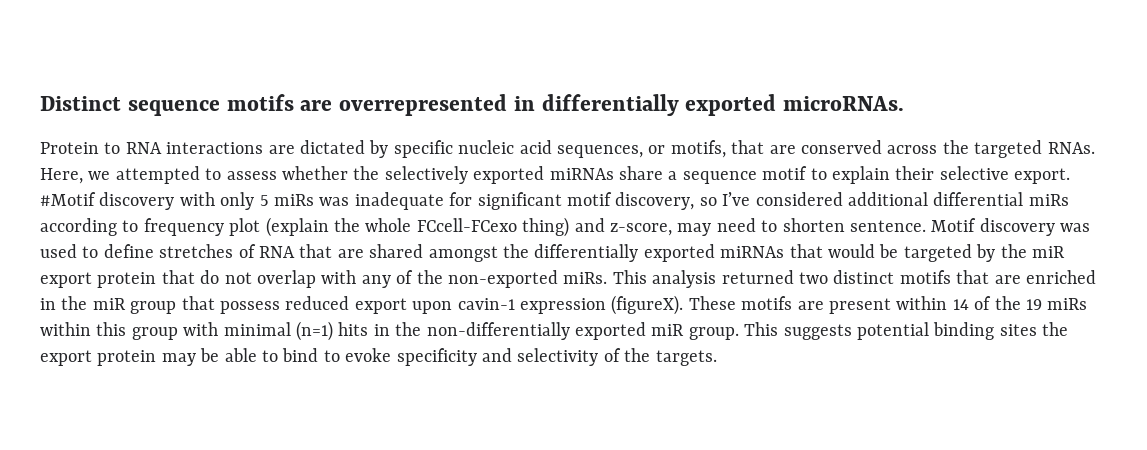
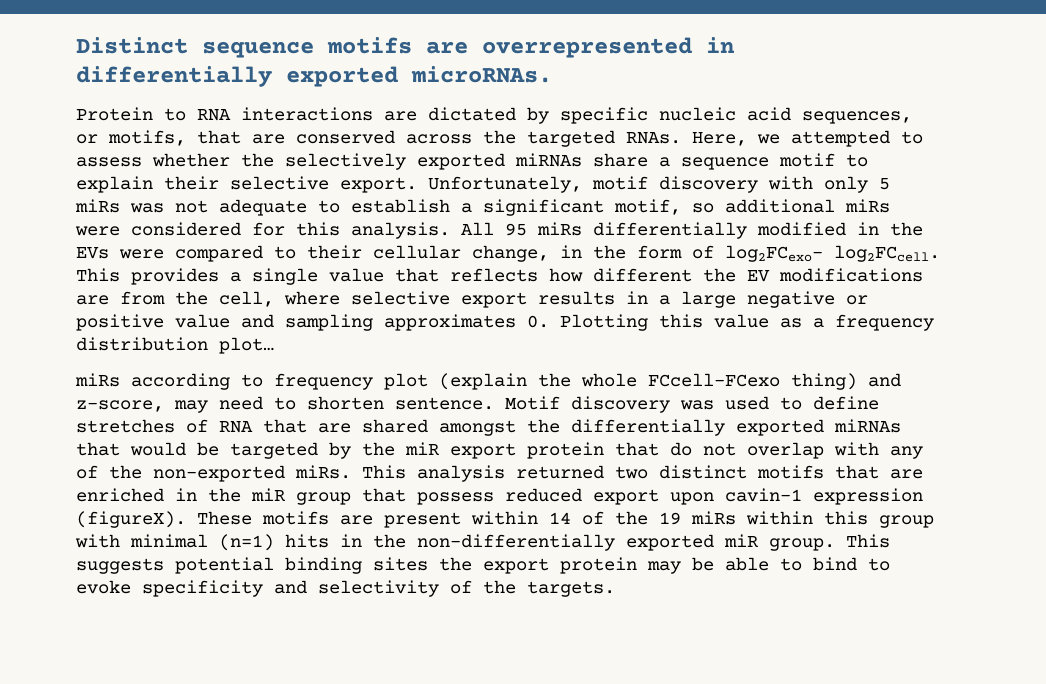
[40,192,96,206] #Motif -> [428,176,648,193] Unfortunately, motif
[354,192,1024,210] inadequate for significant motif discovery, so I’ve considered additional differential -> [175,199,890,216] [75,222,923,239] [76,245,940,262] [76,268,923,285] [76,291,868,308] [76,314,934,331] [76,337,274,354] not adequate to establish a significant motif, so additional miRs were considered for this analysis. All 95 miRs differentially modified in the EVs were compared to their cellular change, in the form of log2FCexo- log2FCcell. This provides a single value that reflects how different the EV modifications are from the cell, where selective export results in a large negative or positive value and sampling approximates 0. Plotting this value as a frequency distribution plot… //

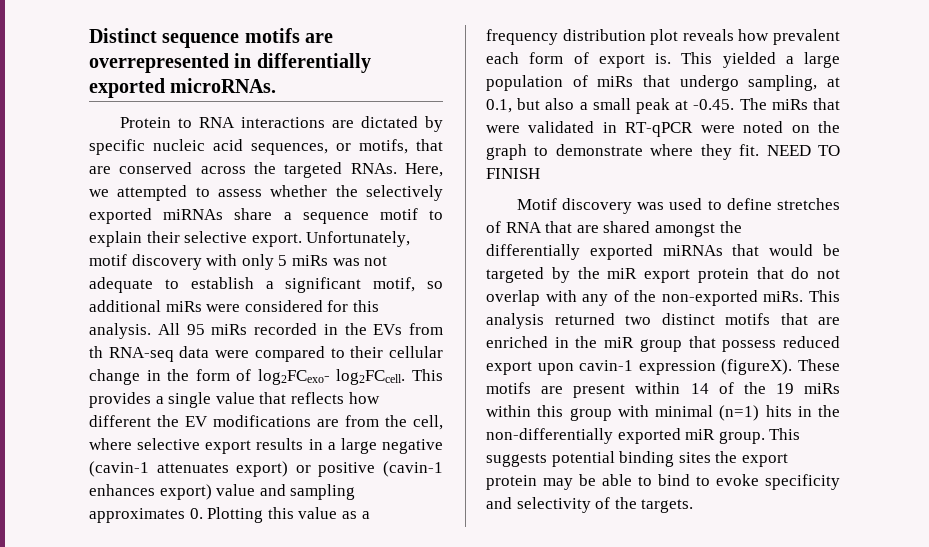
[593,222,846,239] differentially modified -> [254,323,317,335] recorded
(109, 253) none -> [409,323,443,335] [89,346,210,362] from th RNA-seq data
[472,245,549,262] change, -> [89,369,140,385] change
[846,295,868,305] [76,314,164,331] or positive -> [89,461,443,477] [89,484,212,500] (cavin-1 attenuates export) or positive (cavin-1 enhances export)
[219,337,274,354] [75,373,901,390] [76,396,494,413] plot… // miRs according to frequency plot (explain the whole FCcell-FCexo thing) and z-score, may need to shorten sentence. -> [650,29,840,45] [486,52,840,68] [486,75,840,91] [486,98,840,114] [486,121,840,137] [486,144,840,160] [486,168,540,179] plot reveals how prevalent each form of export is. This yielded a large population of miRs that undergo sampling, at 0.1, but also a small peak at -0.45. The miRs that were validated in RT-qPCR were noted on the graph to demonstrate where they fit. NEED TO FINISH //

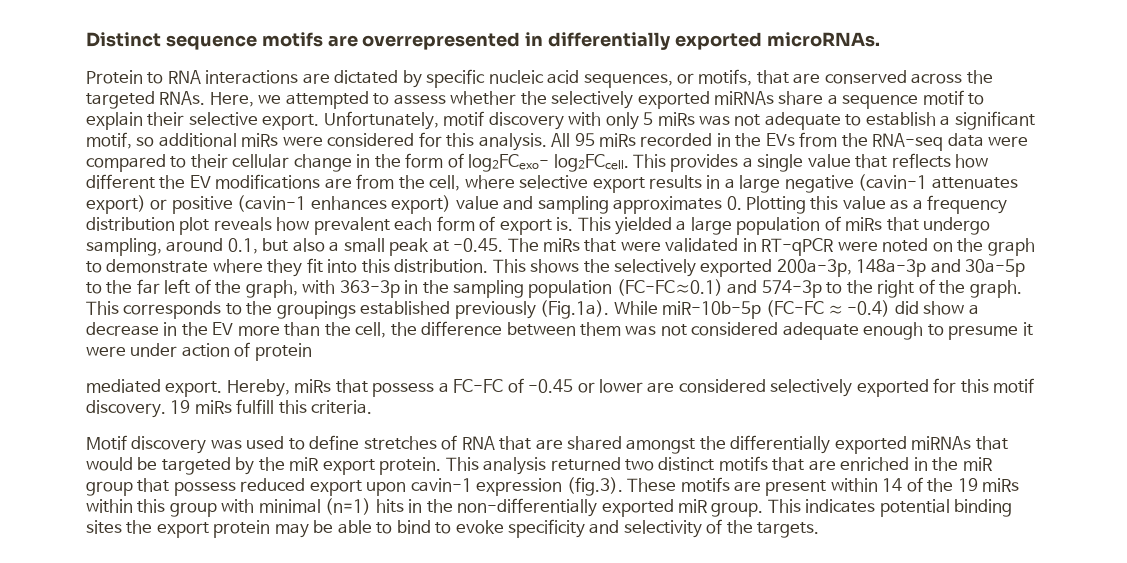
[89,346,103,358] th -> [841,133,868,147] the
[827,77,840,87] at -> [166,238,224,252] around
[739,144,840,156] [486,168,540,179] fit. NEED TO FINISH -> [306,258,1026,277] [86,279,1022,298] [86,300,979,319] [86,321,1033,340] [86,342,312,361] [86,378,1035,397] [86,399,373,418] fit into this distribution. This shows the selectively exported 200a-3p, 148a-3p and 30a-5p to the far left of the graph, with 363-3p in the sampling population (FC-FC≈0.1) and 574-3p to the right of the graph. This corresponds to the groupings established previously (Fig.1a). While miR-10b-5p (FC-FC ≈ -0.4) did show a decrease in the EV more than the cell, the difference between them was not considered adequate enough to presume it were under action of protein // mediated export. Hereby, miRs that possess a FC-FC of -0.45 or lower are considered selectively exported for this motif discovery. 19 miRs fulfill this criteria.
[697,267,840,283] [486,290,804,306] protein that do not overlap with any of the non-exported miRs. -> [379,457,442,475] protein.
[721,359,793,375] (figureX). -> [566,477,623,496] (fig.3).
[486,453,547,467] suggests -> [805,499,876,513] indicates

